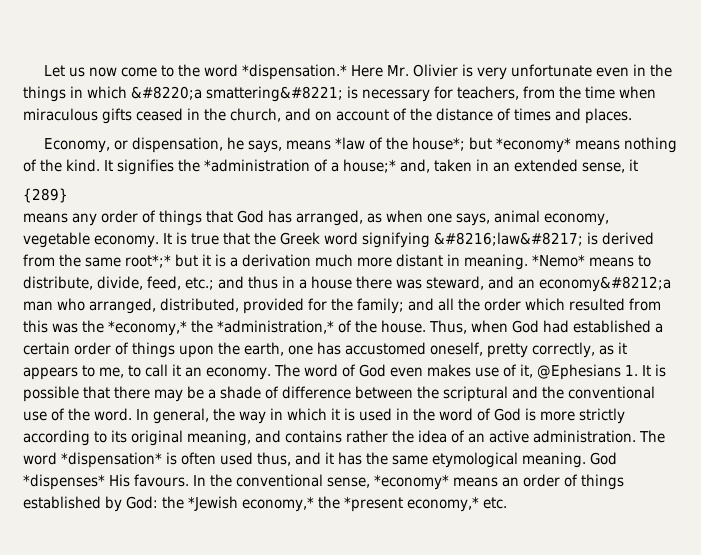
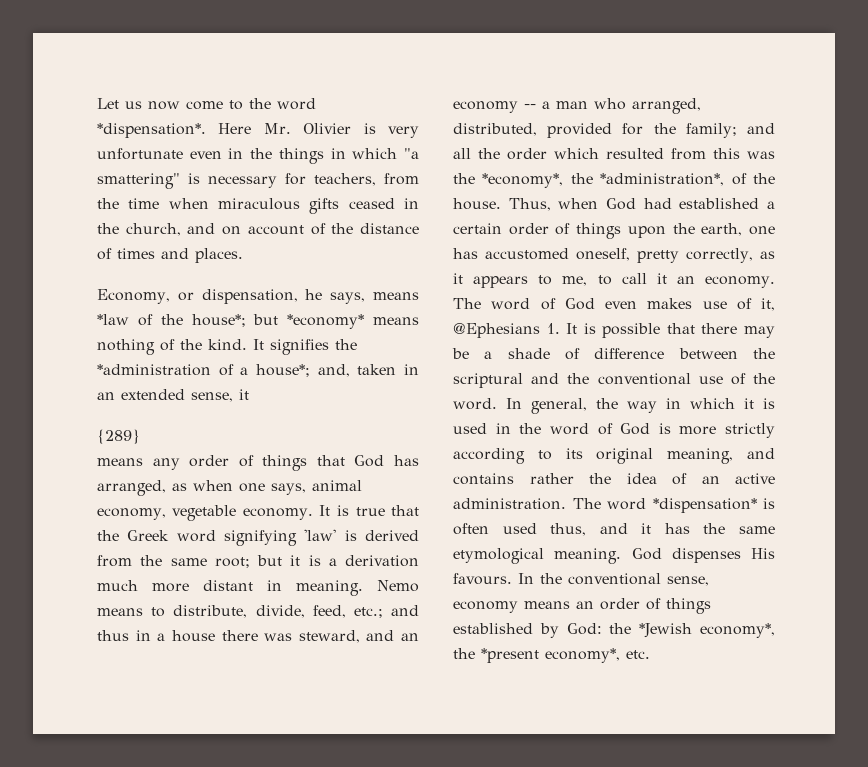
[242,64,348,80] *dispensation.* -> [97,123,206,138] *dispensation*.
[131,86,343,102] &#8220;a smattering&#8221; -> [404,148,420,159] [97,173,180,189] "a smattering"
[343,159,396,173] house;* -> [256,364,310,377] house*;
[433,232,583,246] &#8216;law&#8217; -> [304,529,337,541] 'law'
[125,254,171,268] root*;* -> [214,557,250,568] root;
[532,254,585,267] *Nemo* -> [377,580,419,592] Nemo
[539,276,671,292] economy&#8212;a -> [453,101,550,113] economy -- a
[108,320,334,336] *economy,* the *administration,* -> [482,173,725,188] *economy*, the *administration*,
[23,474,105,490] *dispenses* -> [671,548,741,563] dispenses
[374,474,449,490] *economy* -> [453,601,518,613] economy
[242,496,314,512] economy,* -> [700,623,775,638] economy*,
[407,496,479,512] economy,* -> [545,648,620,663] economy*,

